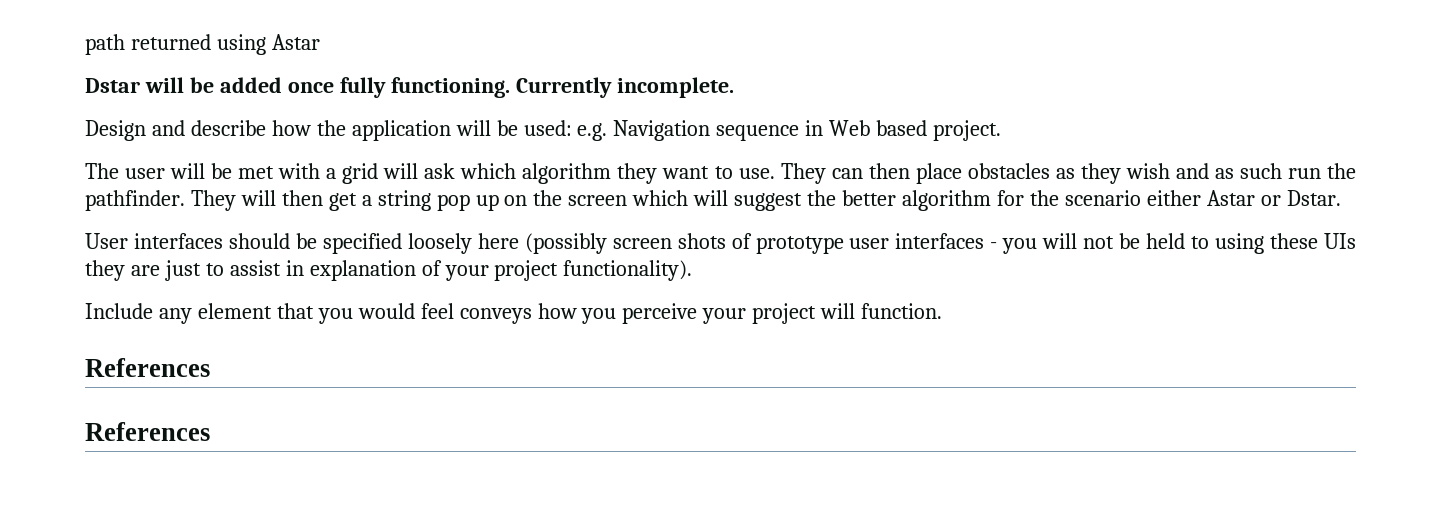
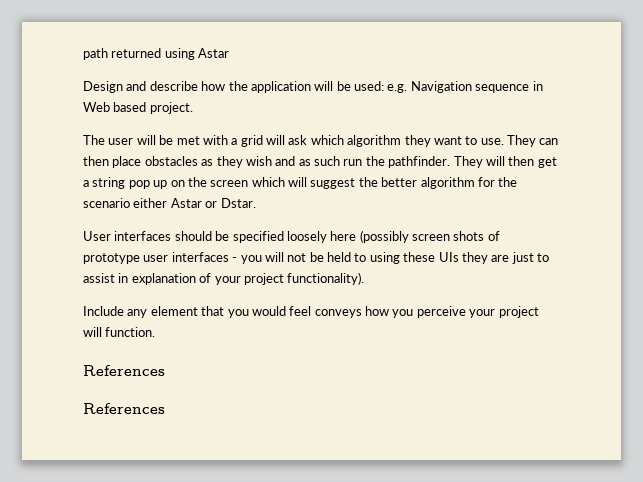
[85,77,734,98] // Dstar will be added once fully functioning. Currently incomplete. -> (230, 53) none

